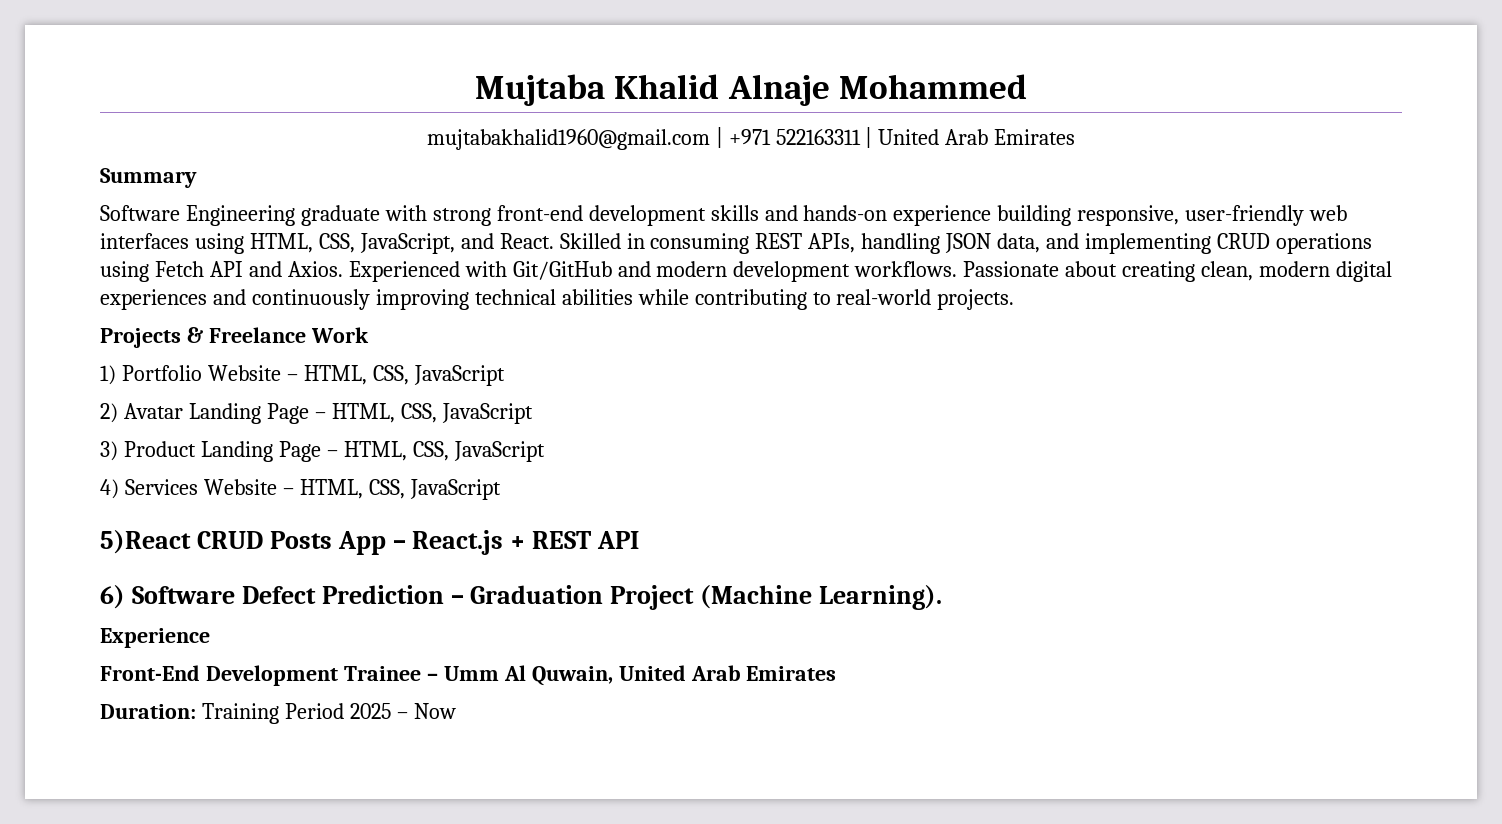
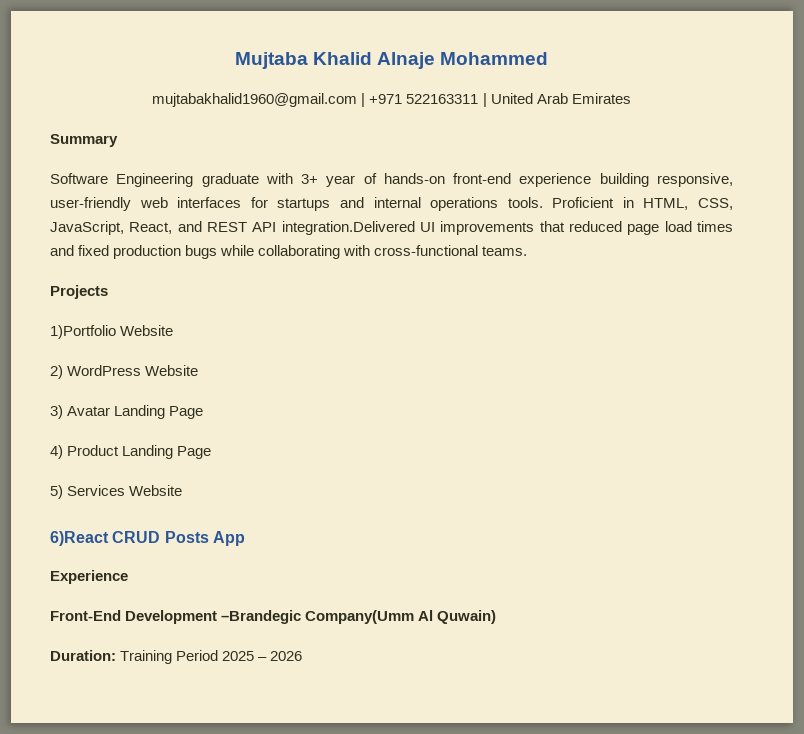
[432,205,888,226] strong front-end development skills and hands-on -> [301,173,512,187] 3+ year of hands-on front-end
[194,233,1372,254] [100,261,1392,282] [100,289,1015,310] [100,327,369,348] [100,365,505,386] [100,403,533,424] [100,441,545,462] [100,479,501,500] [100,530,640,555] [100,585,943,610] [100,628,210,648] [100,665,837,686] using HTML, CSS, JavaScript, and React. Skilled in consuming REST APIs, handling JSON data, and implementing CRUD operations using Fetch API and Axios. Experienced with Git/GitHub and modern development workflows. Passionate about creating clean, modern digital experiences and continuously improving technical abilities while contributing to real-world projects. // Projects & Freelance Work // 1) Portfolio Website – HTML, CSS, JavaScript // 2) Avatar Landing Page – HTML, CSS, JavaScript // 3) Product Landing Page – HTML, CSS, JavaScript // 4) Services Website – HTML, CSS, JavaScript // 5)React CRUD Posts App – React.js + REST API // 6) Software Defect Prediction – Graduation Project (Machine Learning). // Experience // Front-End Development Trainee – Umm Al Quwain, United Arab Emirates -> [250,197,734,211] [50,221,734,235] [50,245,528,259] [50,285,108,299] [50,325,174,339] [50,365,199,379] [50,405,204,419] [50,445,212,459] [50,485,183,499] [50,531,245,546] [50,570,128,584] [50,610,497,624] for startups and internal operations tools. Proficient in HTML, CSS, JavaScript, React, and REST API integration.Delivered UI improvements that reduced page load times and fixed production bugs while collaborating with cross-functional teams. // Projects // 1)Portfolio Website // 2) WordPress Website // 3) Avatar Landing Page // 4) Product Landing Page // 5) Services Website // 6)React CRUD Posts App // Experience // Front-End Development –Brandegic Company(Umm Al Quwain)
[413,703,456,719] Now -> [270,651,303,661] 2026

